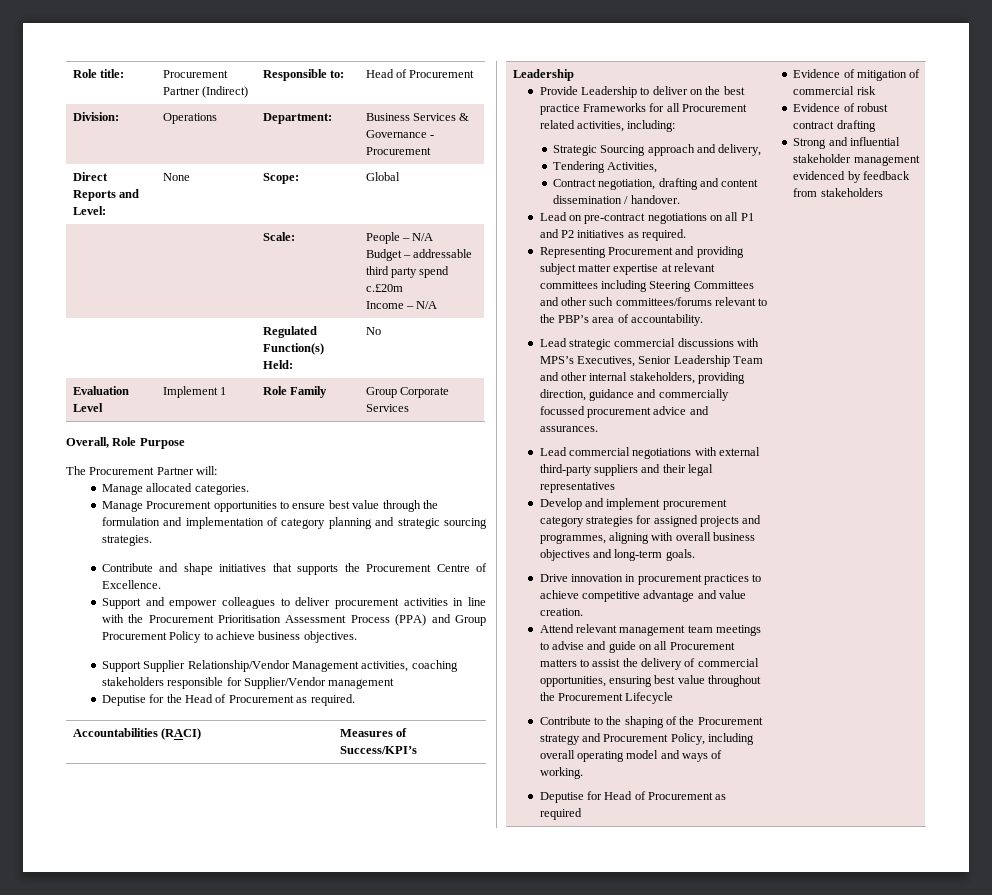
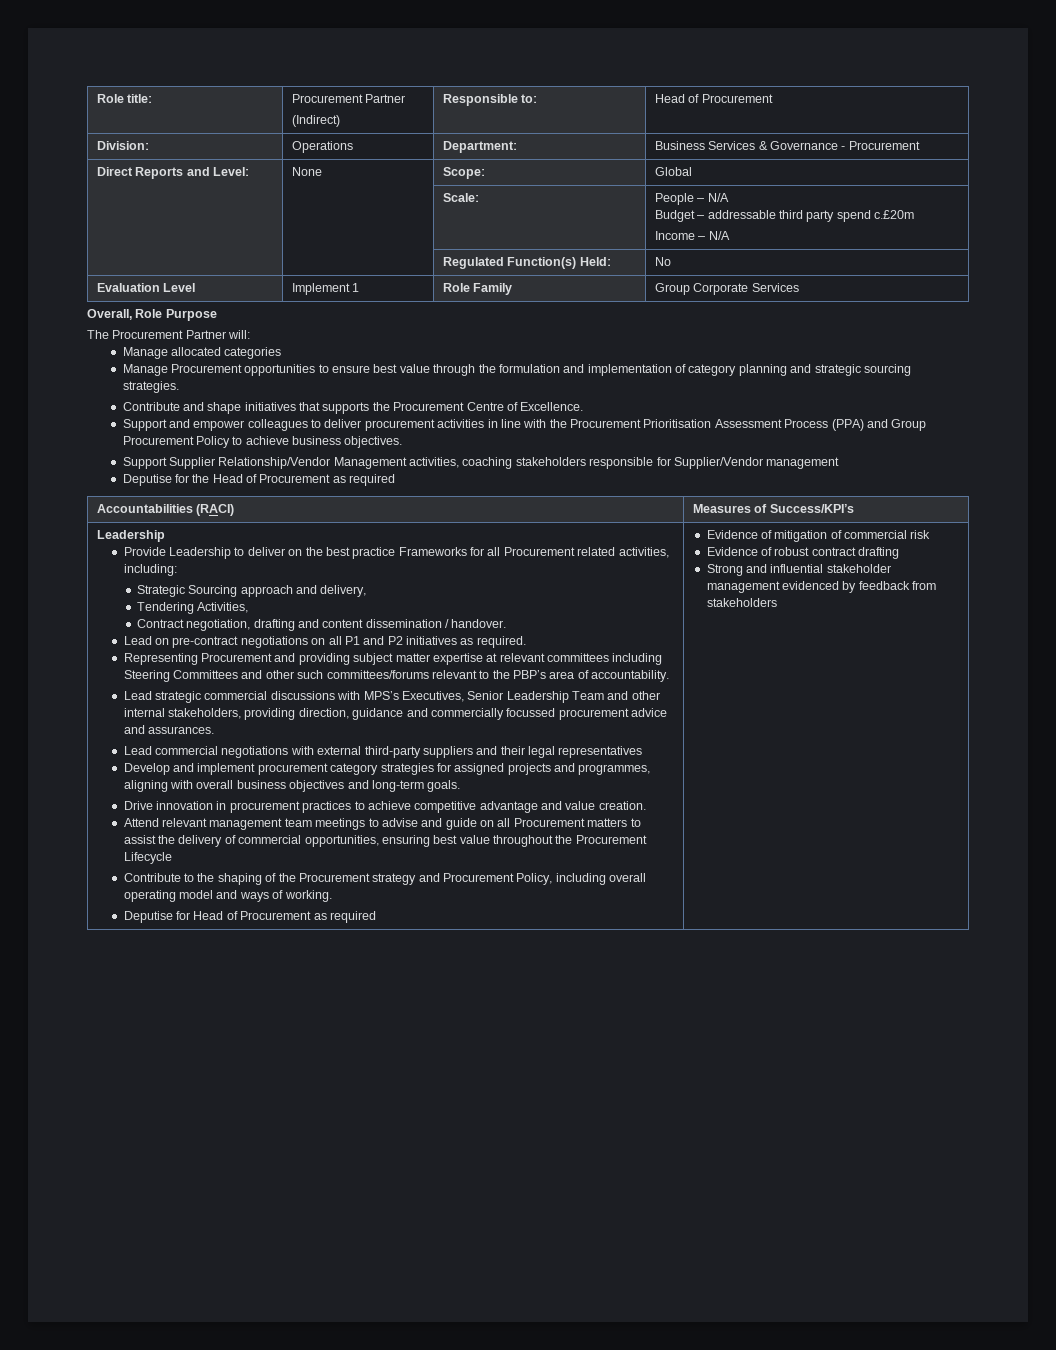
(200, 91) none -> (406, 98) //
[194,484,249,495] categories. -> [224,347,282,359] categories
[310,694,355,706] required. -> [349,474,396,486] required

